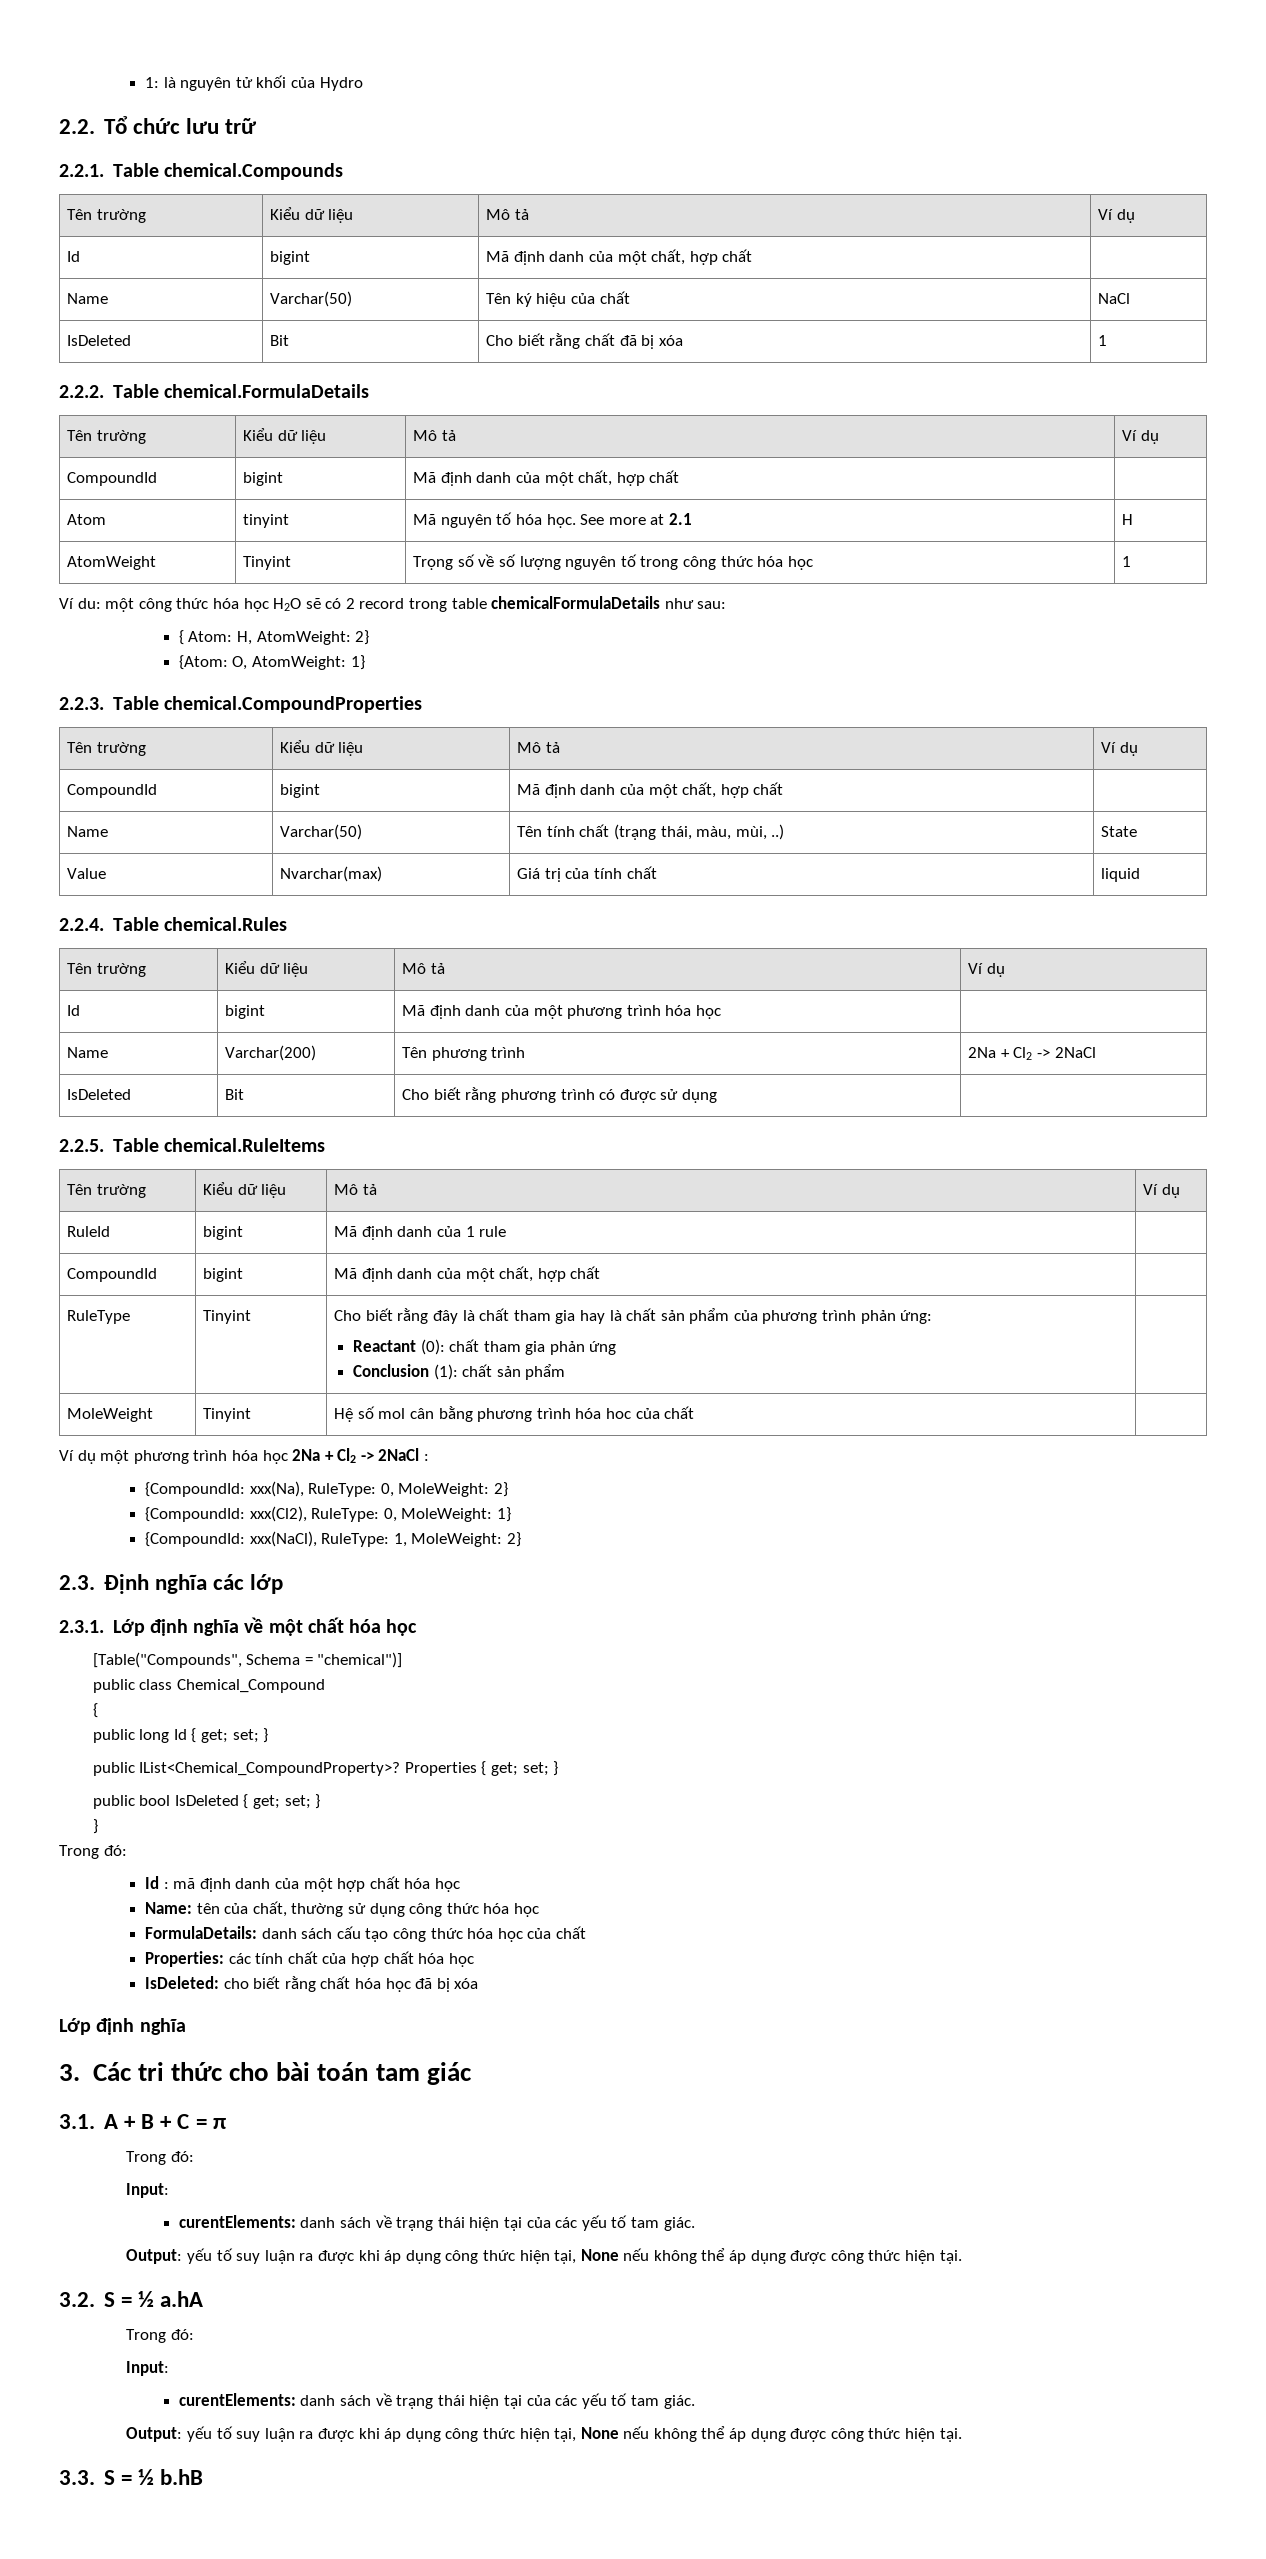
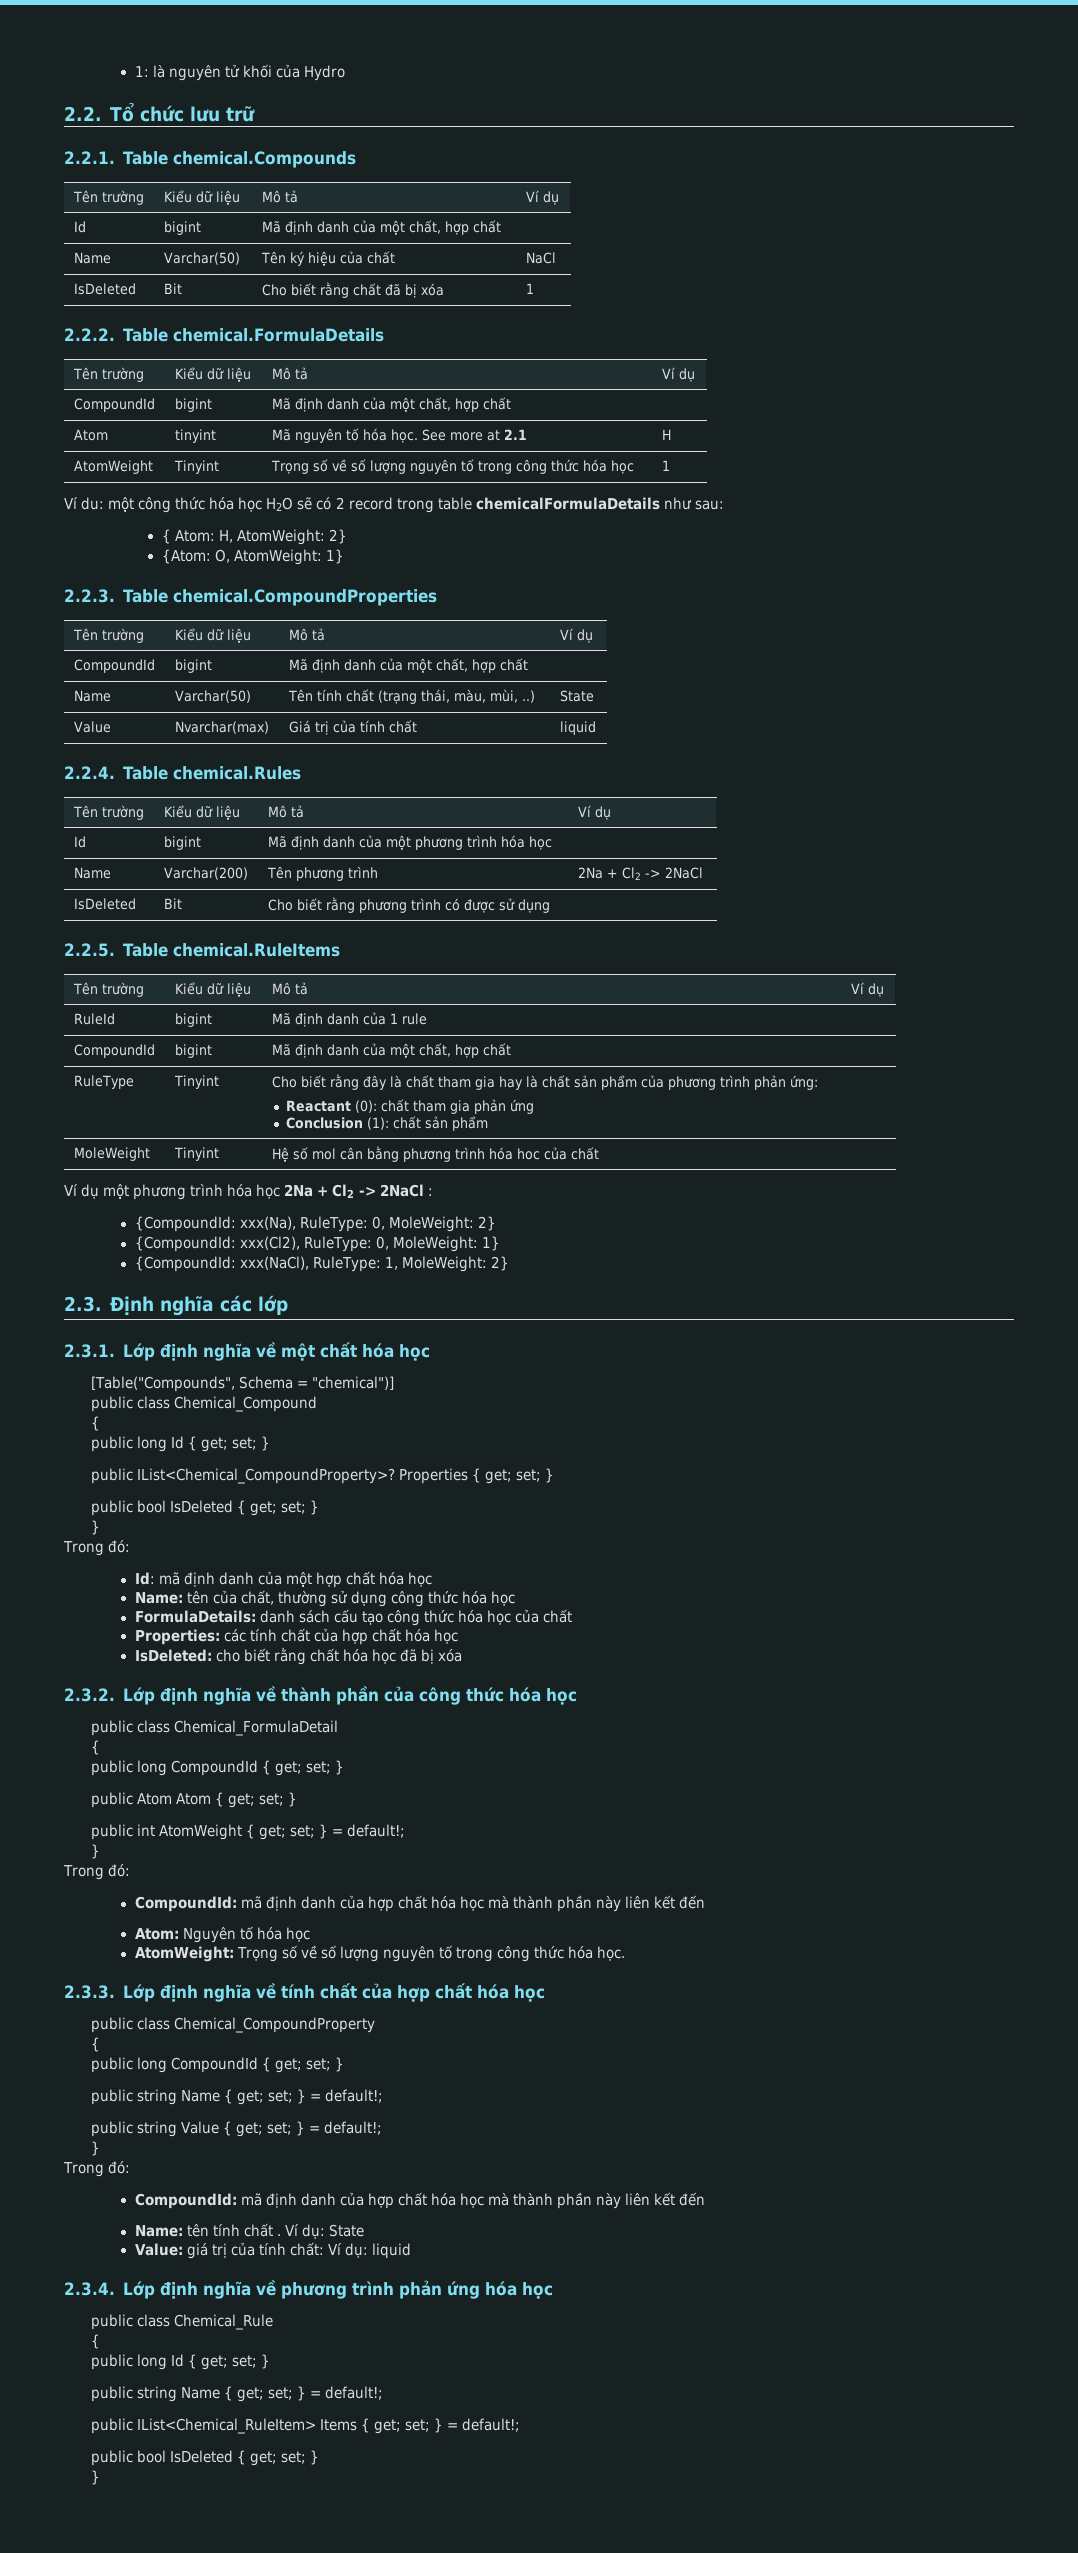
[145,1876,169,1889] Id : -> [134,1572,155,1585] Id:
[59,2018,186,2035] [59,2062,472,2085] [59,2114,226,2129] [126,2151,195,2165] [126,2183,170,2198] [178,2215,695,2231] [126,2248,962,2264] [59,2291,204,2307] [126,2329,195,2343] [126,2361,170,2376] [178,2393,695,2409] [126,2426,962,2442] [59,2469,204,2485] Lớp định nghĩa // 3. Các tri thức cho bài toán tam giác // 3.1. A + B + C = π // Trong đó: // Input: // curentElements: danh sách về trạng thái hiện tại của các yếu tố tam giác. // Output: yếu tố suy luận ra được khi áp dụng công thức hiện tại, None nếu không thể áp dụng được công thức hiện tại. // 3.2. S = ½ a.hA // Trong đó: // Input: // curentElements: danh sách về trạng thái hiện tại của các yếu tố tam giác. // Output: yếu tố suy luận ra được khi áp dụng công thức hiện tại, None nếu không thể áp dụng được công thức hiện tại. // 3.3. S = ½ b.hB -> [64,1686,577,1705] [91,1720,339,1736] [91,1740,101,1755] [91,1760,345,1776] [91,1792,298,1808] [91,1824,406,1840] [91,1844,101,1859] [63,1864,131,1880] [134,1895,706,1912] [134,1926,310,1943] [134,1945,626,1962] [64,1983,545,2002] [91,2017,376,2033] [91,2037,101,2052] [91,2057,345,2073] [91,2089,384,2105] [91,2121,383,2137] [91,2141,101,2156] [63,2161,131,2177] [134,2192,706,2209] [134,2223,364,2239] [134,2242,412,2259] [64,2280,553,2299] [91,2314,274,2330] [91,2334,101,2349] [91,2354,271,2370] [91,2386,384,2402] [91,2418,521,2434] [91,2450,320,2466] [91,2470,101,2485] 2.3.2. Lớp định nghĩa về thành phần của công thức hóa học // public class Chemical_FormulaDetail // { // public long CompoundId { get; set; } // public Atom Atom { get; set; } // public int AtomWeight { get; set; } = default!; // } // Trong đó: // CompoundId: mã định danh của hợp chất hóa học mà thành phần này liên kết đến // Atom: Nguyên tố hóa học // AtomWeight: Trọng số về số lượng nguyên tố trong công thức hóa học. // 2.3.3. Lớp định nghĩa về tính chất của hợp chất hóa học // public class Chemical_CompoundProperty // { // public long CompoundId { get; set; } // public string Name { get; set; } = default!; // public string Value { get; set; } = default!; // } // Trong đó: // CompoundId: mã định danh của hợp chất hóa học mà thành phần này liên kết đến // Name: tên tính chất . Ví dụ: State // Value: giá trị của tính chất: Ví dụ: liquid // 2.3.4. Lớp định nghĩa về phương trình phản ứng hóa học // public class Chemical_Rule // { // public long Id { get; set; } // public string Name { get; set; } = default!; // public IList<Chemical_RuleItem> Items { get; set; } = default!; // public bool IsDeleted { get; set; } // }

